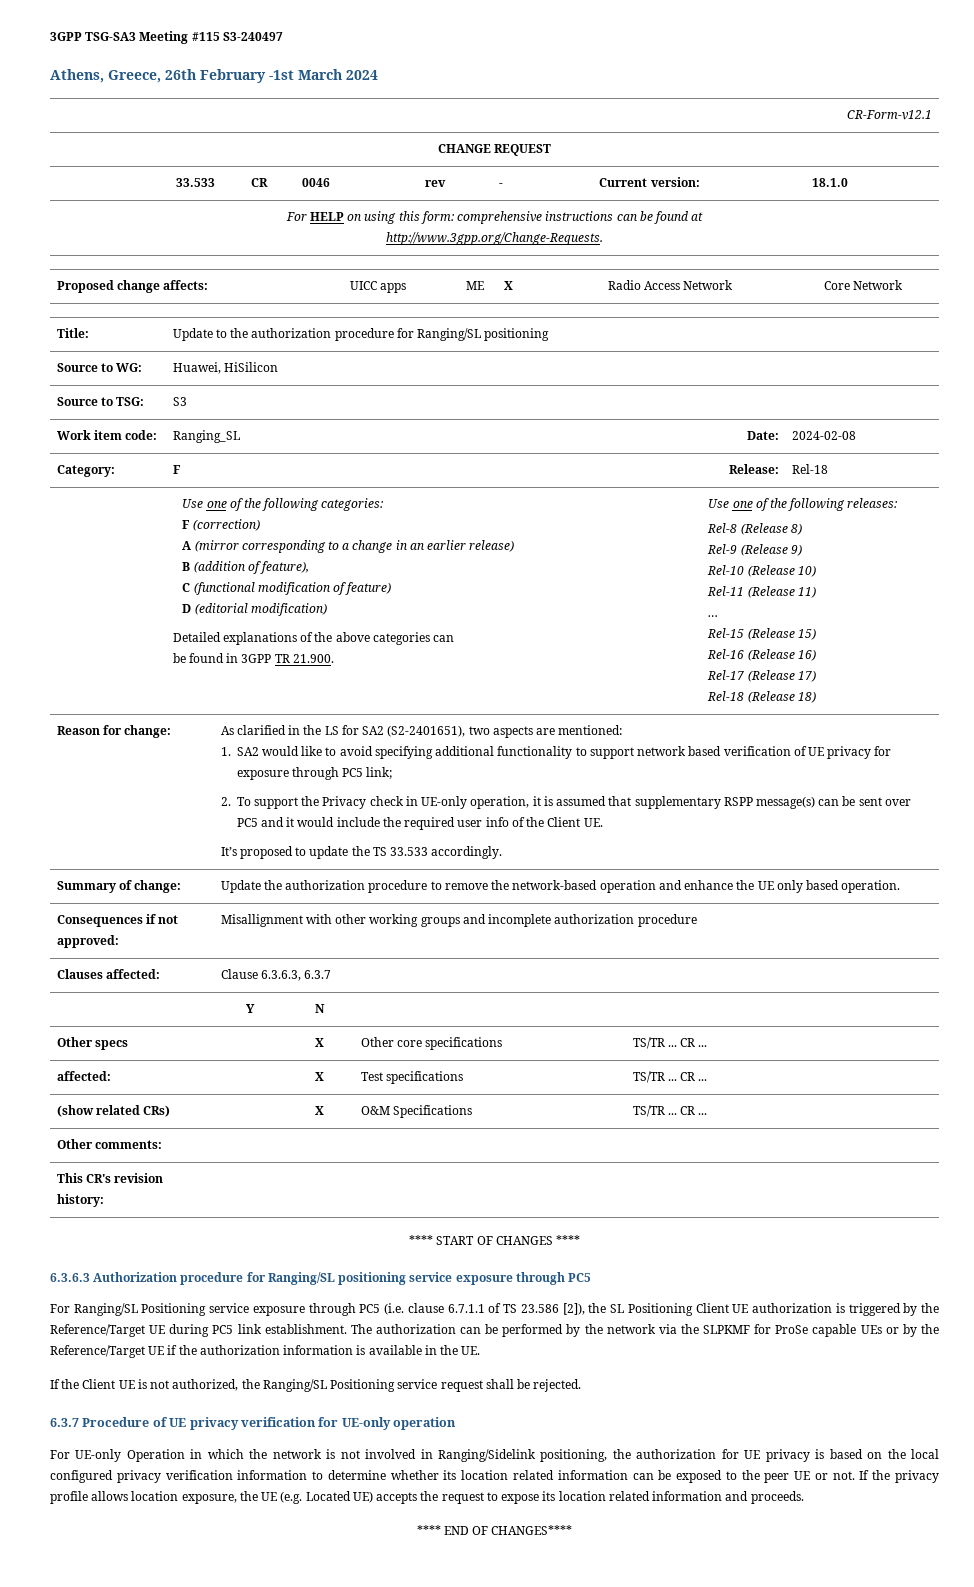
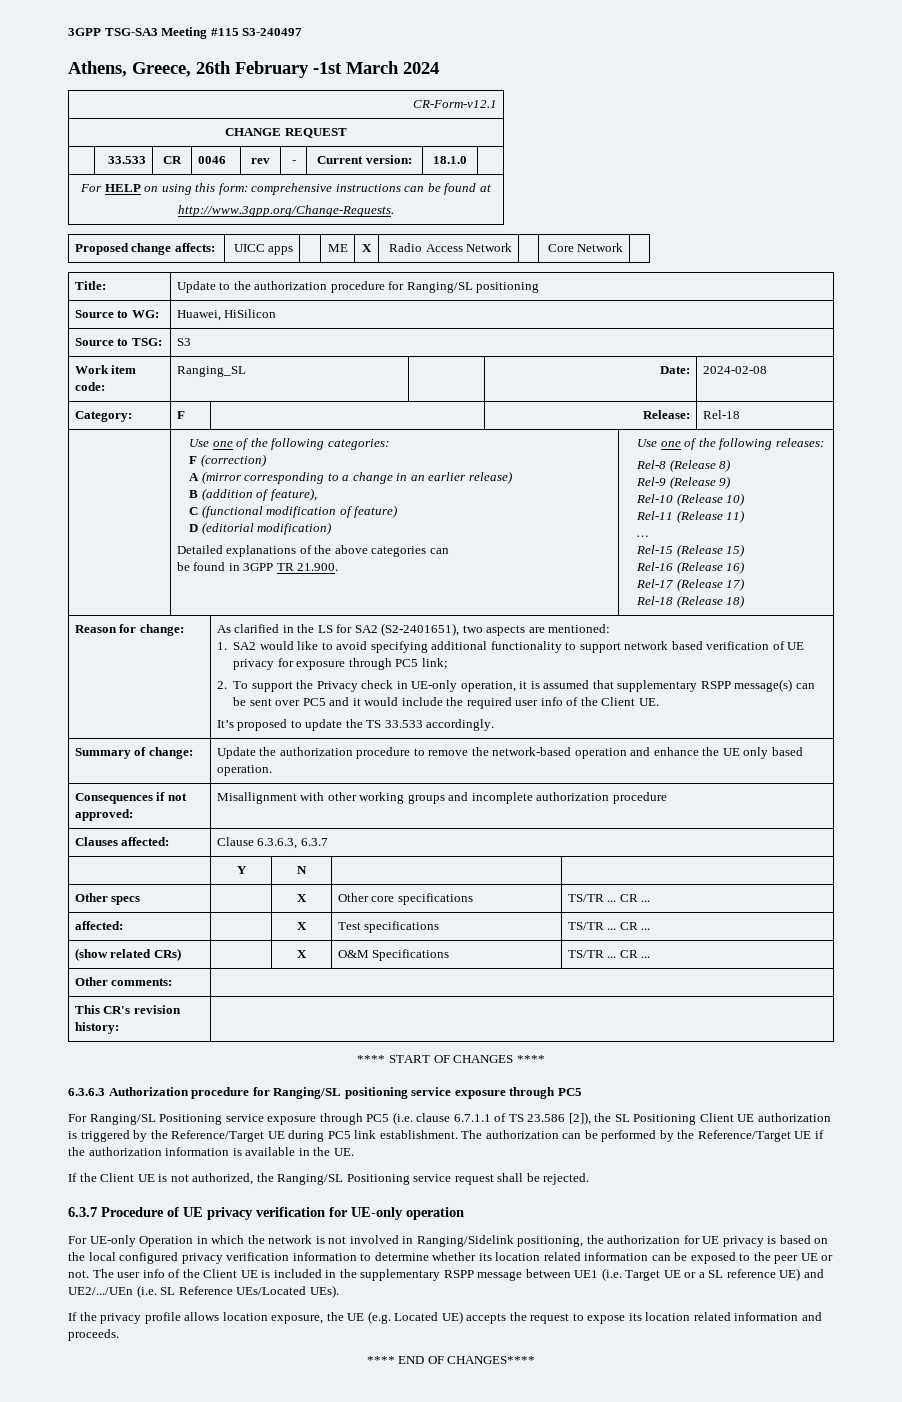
[606,1324,940,1337] network via the SLPKMF for ProSe capable UEs or by the -> (695, 1134) none
(855, 1475) none -> [92,1268,824,1281] [68,1285,339,1298] The user info of the Client UE is included in the supplementary RSPP message between UE1 (i.e. Target UE or a SL reference UE) and UE2/.../UEn (i.e. SL Reference UEs/Located UEs). //

